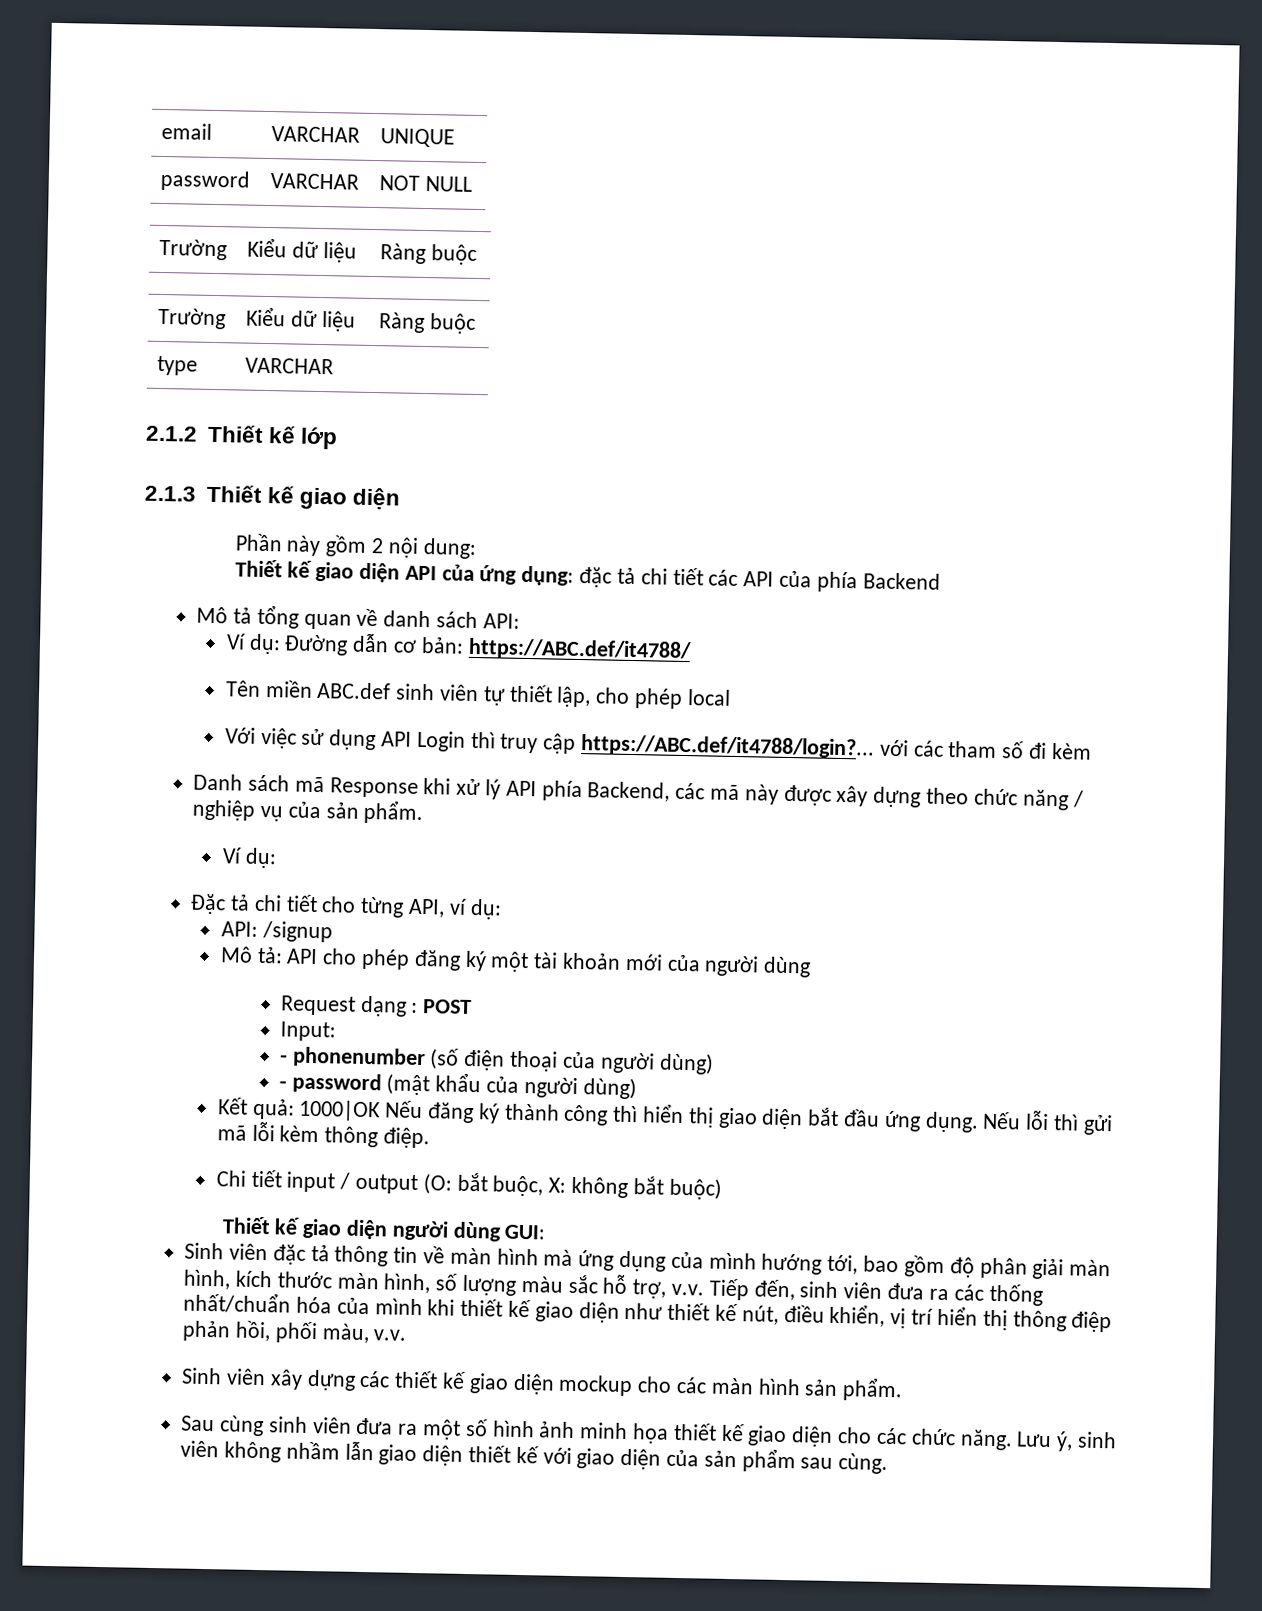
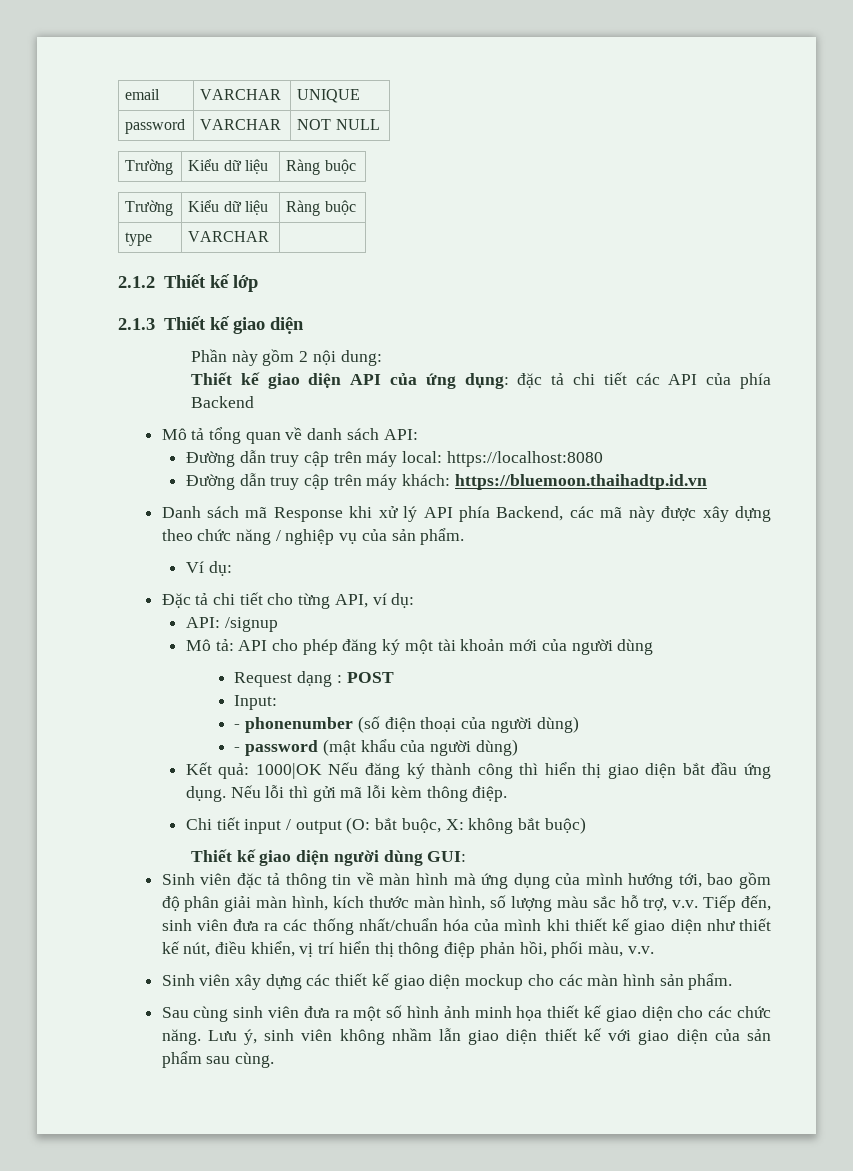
[225,633,692,662] [225,680,731,709] [224,727,1092,760] Ví dụ: Đường dẫn cơ bản: https://ABC.def/it4788/ // Tên miền ABC.def sinh viên tự thiết lập, cho phép local // Với việc sử dụng API Login thì truy cập https://ABC.def/it4788/login?... với các tham số đi kèm -> [185,450,603,467] [185,473,707,490] Đường dẫn truy cập trên máy local: https://localhost:8080 // Đường dẫn truy cập trên máy khách: https://bluemoon.thaihadtp.id.vn

